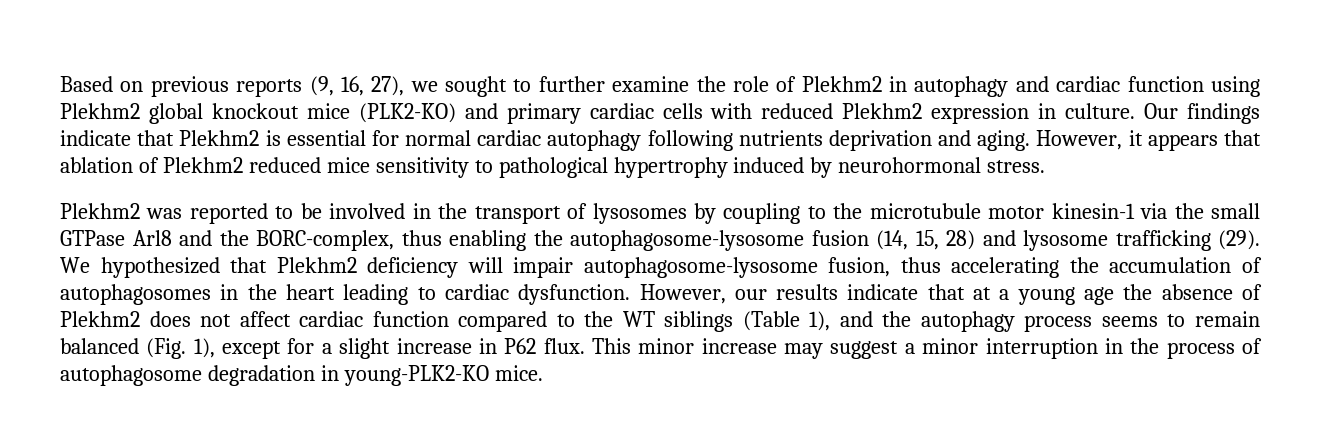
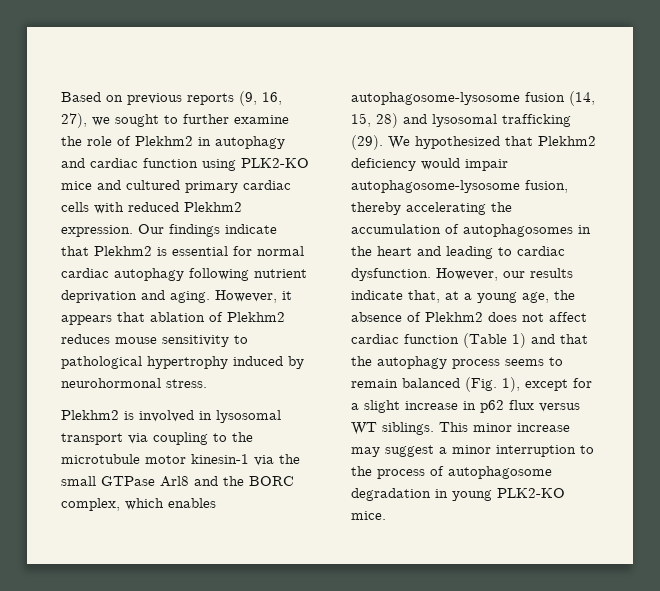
[60,103,498,124] Plekhm2 global knockout mice (PLK2-KO) and -> [241,158,309,168] [61,180,180,190] PLK2-KO mice and cultured
[931,103,1136,124] expression in culture. -> [61,225,133,237] expression.
[738,130,823,146] nutrients -> [254,269,307,278] nutrient
[248,157,370,173] reduced mice -> [61,334,157,344] reduces mouse
[146,203,716,224] was reported to be involved in the transport of lysosomes by -> [124,410,281,423] [61,433,148,445] is involved in lysosomal transport via
[256,230,563,251] BORC-complex, thus enabling the -> [249,476,294,486] [61,498,216,511] BORC complex, which enables
[1023,230,1108,251] lysosome -> [432,114,497,127] lysosomal
[467,257,503,273] will -> [421,158,460,170] would
[900,257,941,273] thus -> [351,202,401,215] thereby
(335, 292) none -> [417,246,441,256] and
[927,284,965,300] that -> [408,290,440,303] that,
[1084,287,1115,305] age -> [522,292,549,303] age,
[458,311,873,332] compared to the WT siblings (Table 1), and -> [463,333,588,348] (Table 1) and that
[504,338,585,354] P62 flux. -> [480,400,580,413] [351,422,434,435] p62 flux versus WT siblings.
[1104,338,1123,354] in -> [580,445,594,454] to
[343,365,489,386] young-PLK2-KO -> [452,488,565,501] young PLK2-KO

